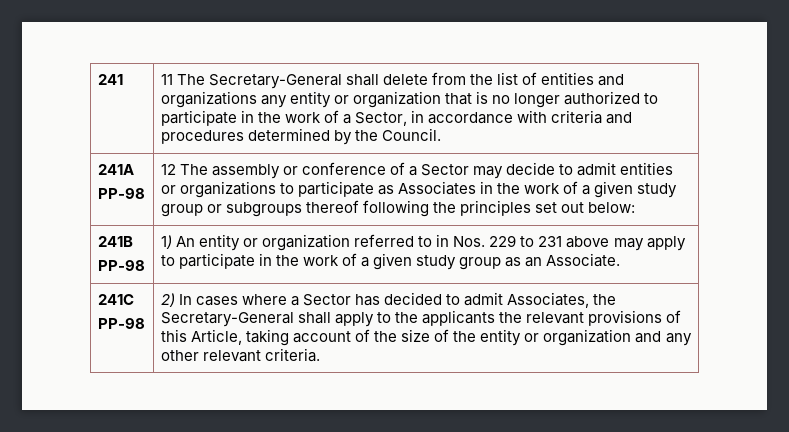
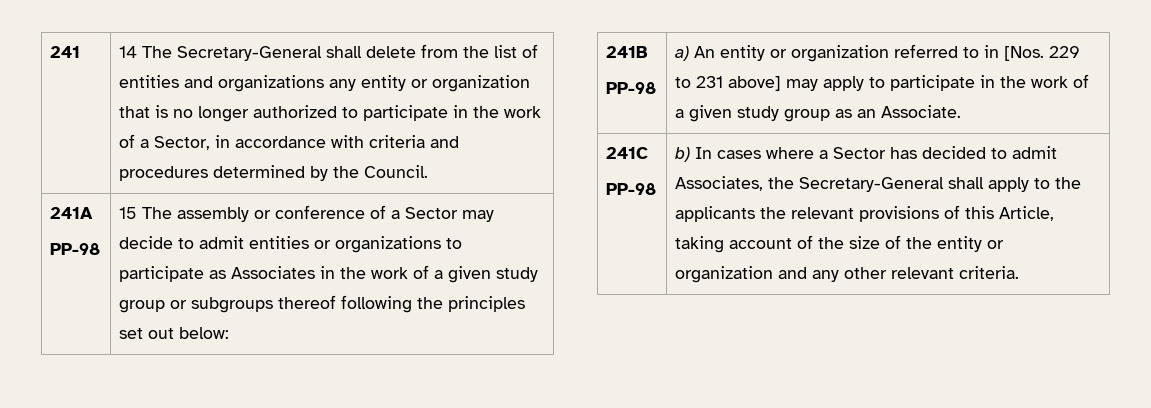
[160,74,173,85] 11 -> [119,46,138,58] 14
[160,164,176,175] 12 -> [119,207,138,219] 15
[160,235,172,249] 1) -> [675,46,690,61] a)
[453,236,486,247] Nos. -> [1004,46,1045,61] [Nos.
[566,236,610,248] above -> [728,76,782,91] above]
[160,293,175,307] 2) -> [675,147,691,162] b)

